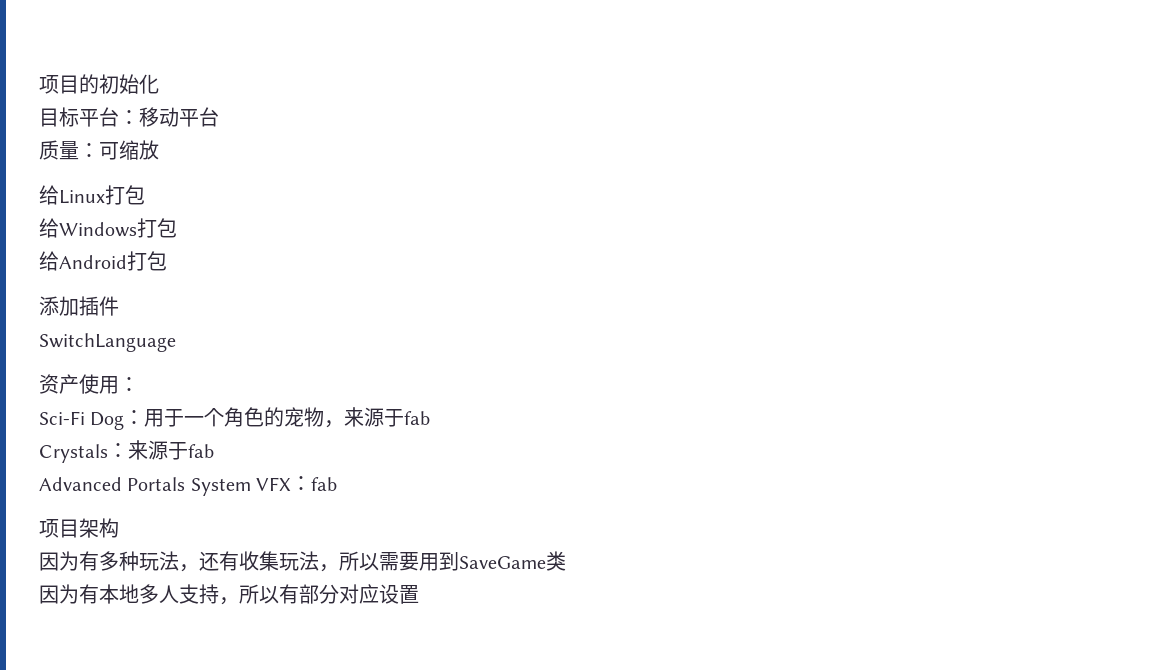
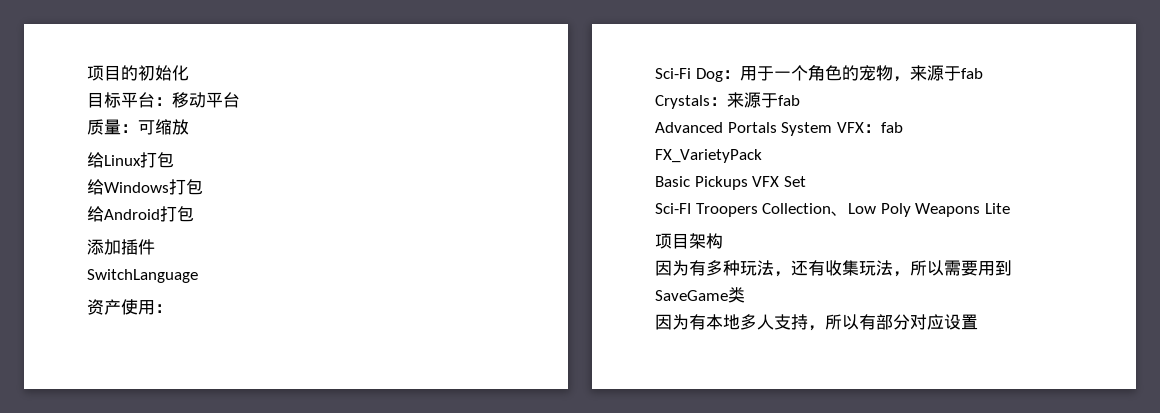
(338, 484) none -> [655,149,762,163] [655,176,806,190] [655,203,1010,217] // FX_VarietyPack // Basic Pickups VFX Set // Sci-FI Troopers Collection、Low Poly Weapons Lite

